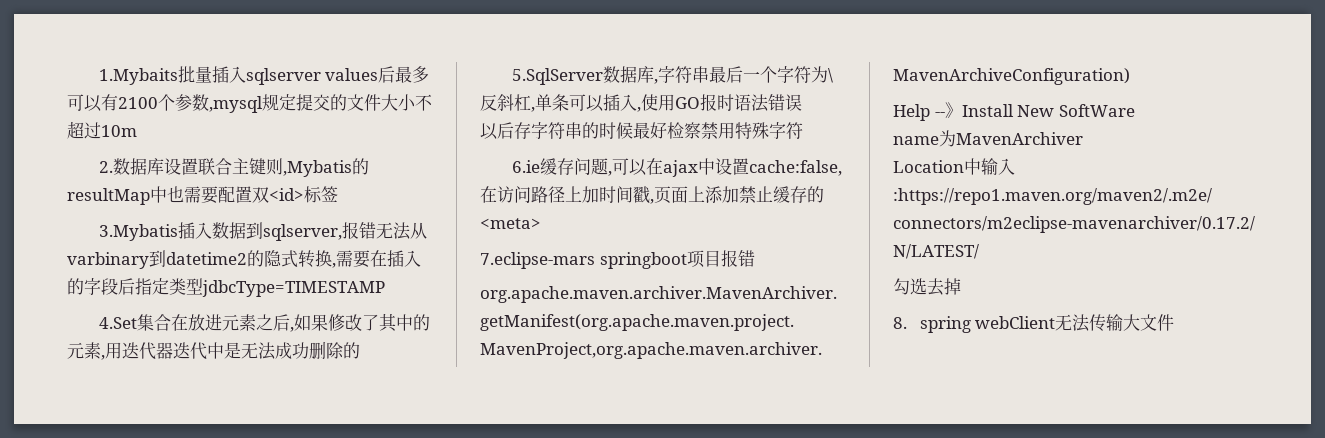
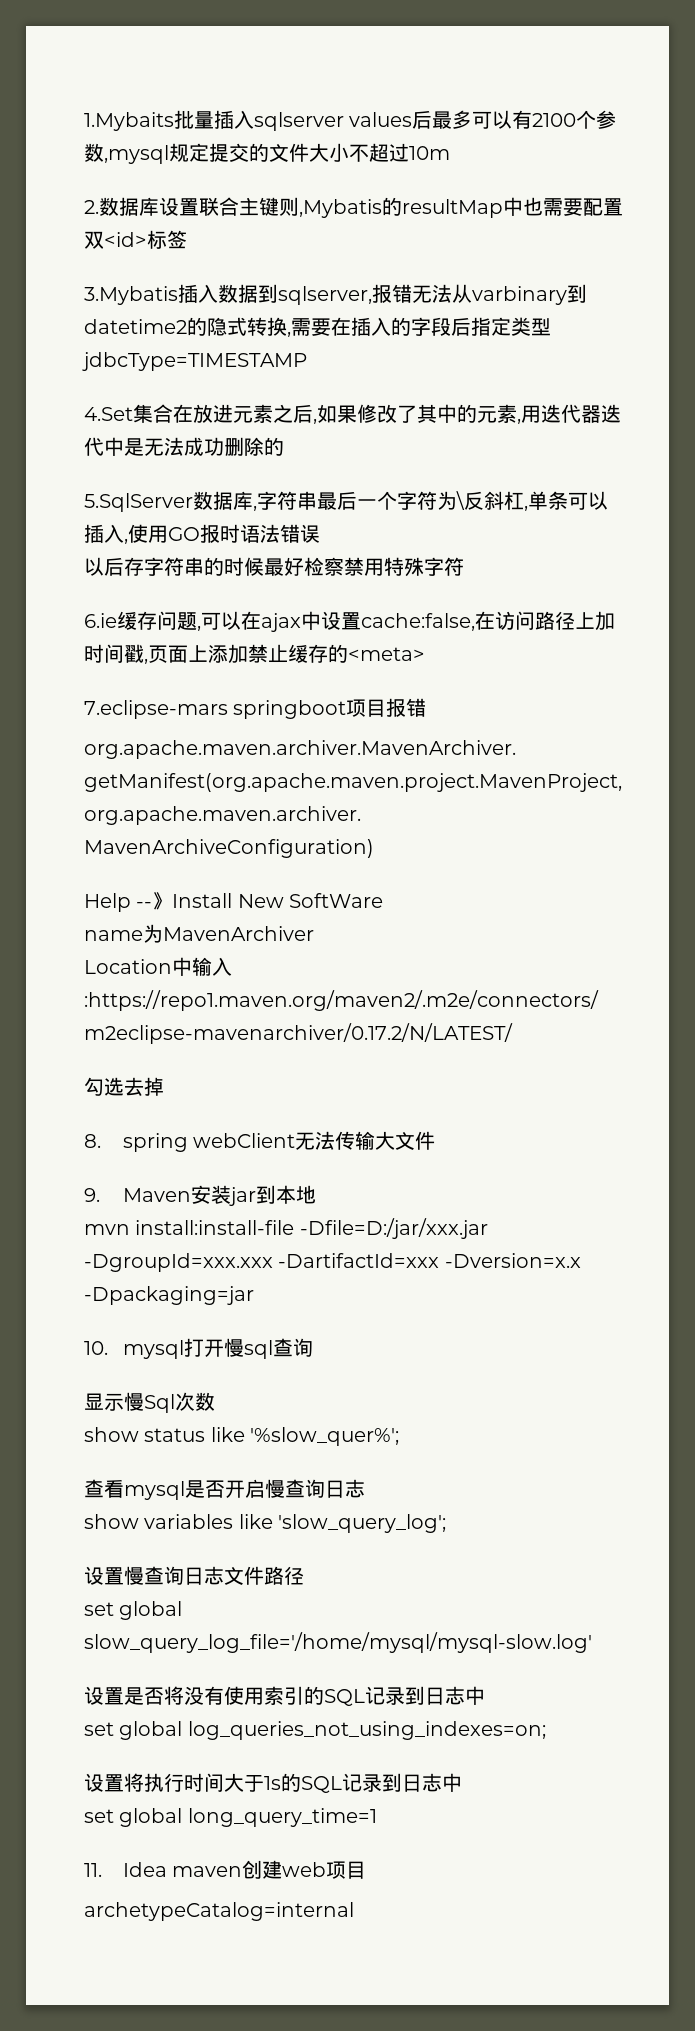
(1175, 322) none -> [84,1185,316,1206] [84,1218,488,1239] [84,1253,581,1272] [84,1286,254,1305] [84,1338,313,1359] [84,1392,215,1413] [84,1427,400,1446] [84,1479,365,1500] [84,1514,447,1533] [84,1566,304,1585] [84,1601,183,1620] [84,1632,592,1653] [84,1686,485,1706] [84,1721,546,1740] [84,1773,462,1793] [84,1808,377,1827] [84,1860,367,1879] [84,1902,354,1921] // 9. Maven安装jar到本地 // mvn install:install-file -Dfile=D:/jar/xxx.jar -DgroupId=xxx.xxx -DartifactId=xxx -Dversion=x.x -Dpackaging=jar // 10. mysql打开慢sql查询 // 显示慢Sql次数 // show status like '%slow_quer%'; // 查看mysql是否开启慢查询日志 // show variables like 'slow_query_log'; // 设置慢查询日志文件路径 // set global slow_query_log_file='/home/mysql/mysql-slow.log' // 设置是否将没有使用索引的SQL记录到日志中 // set global log_queries_not_using_indexes=on; // 设置将执行时间大于1s的SQL记录到日志中 // set global long_query_time=1 // 11. Idea maven创建web项目 // archetypeCatalog=internal

